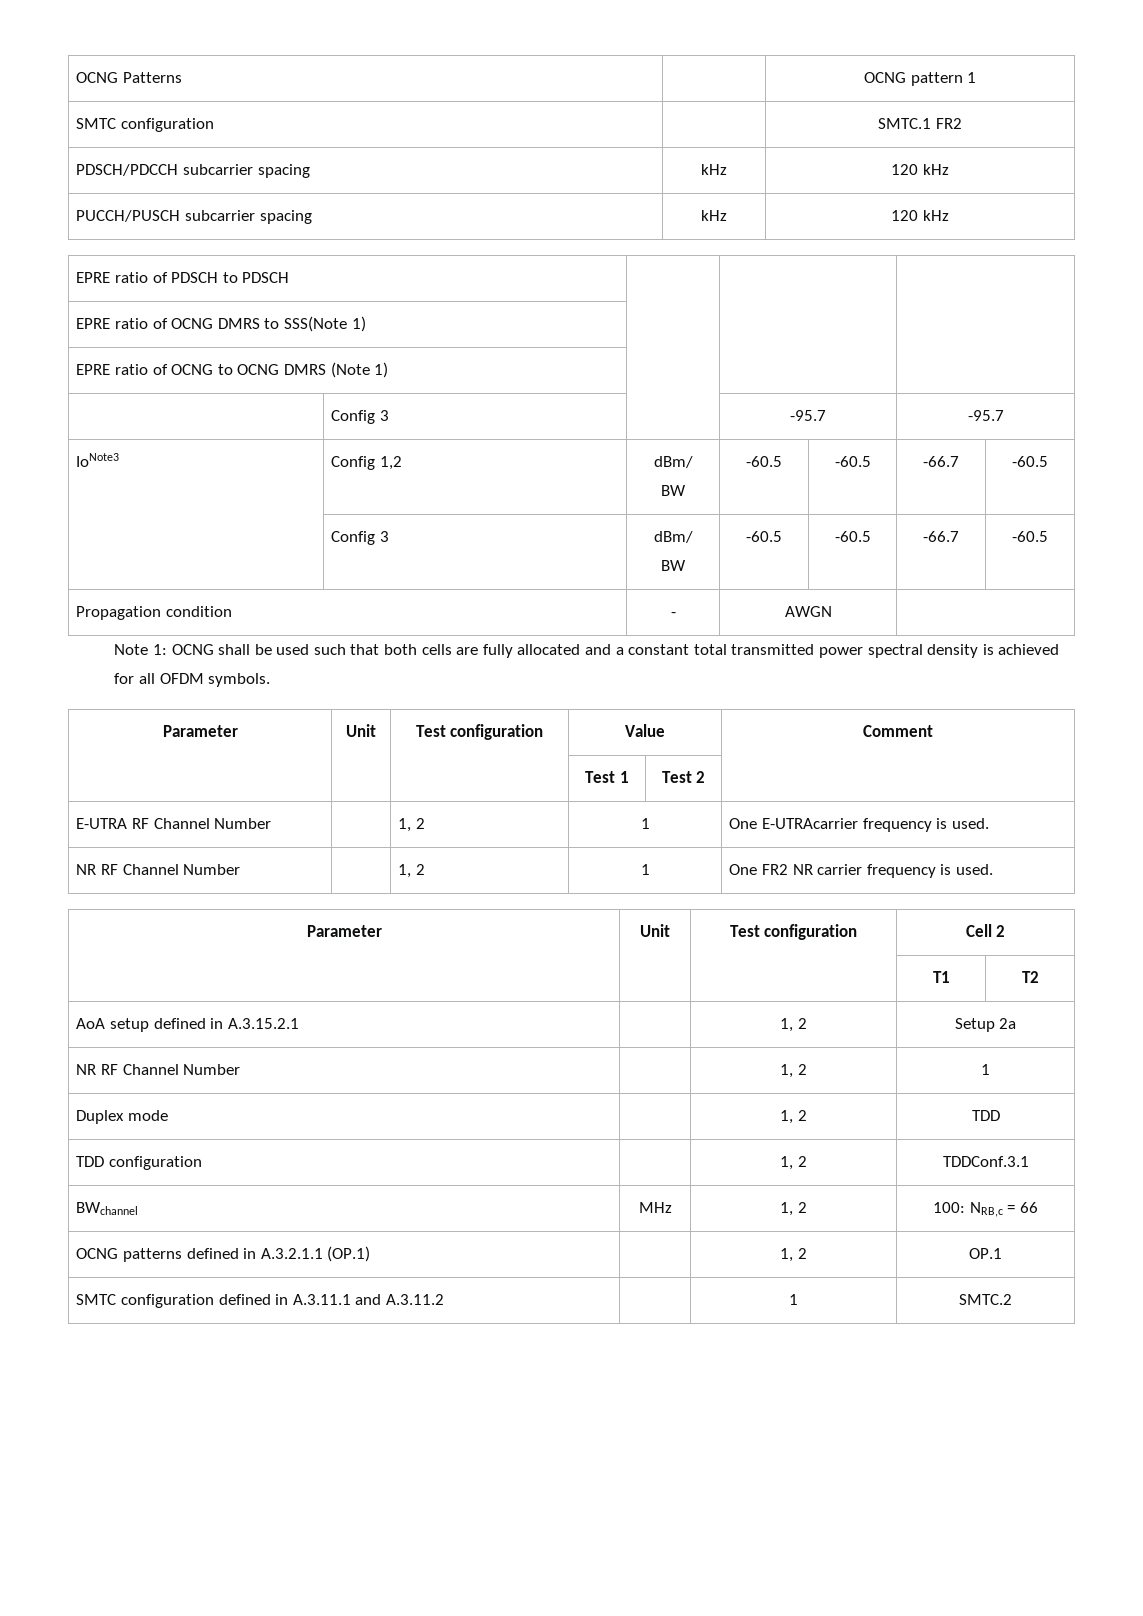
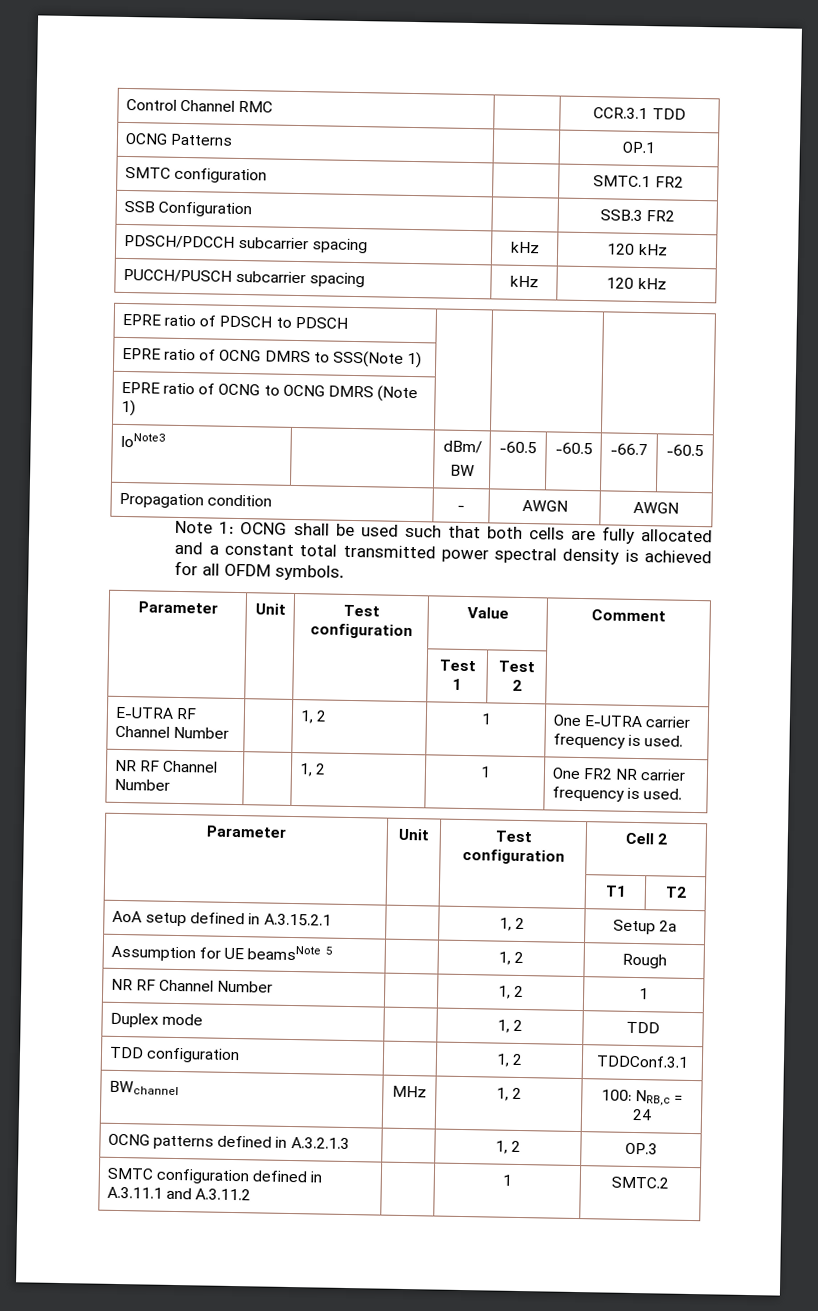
(76, 77) none -> [125,98,274,113] [593,107,686,120] Control Channel RMC | | CCR.3.1 TDD //
[863,72,977,86] OCNG pattern 1 -> [622,141,655,154] OP.1
(962, 123) none -> [123,200,252,218] [599,209,676,222] // SSB Configuration | | SSB.3 FR2
[331,410,390,424] [790,410,826,421] [967,410,1004,421] [76,453,120,467] [331,456,403,470] [653,456,693,468] [661,485,686,496] [746,456,782,467] [834,456,871,467] [923,456,959,467] [1012,456,1048,467] [331,531,390,545] | Config 3 | | -95.7 | -95.7 // IoNote3 | Config 1,2 | dBm/ // BW | -60.5 | -60.5 | -66.7 | -60.5 // | Config 3 -> [119,432,165,448] IoNote3 |
(832, 611) none -> [633,501,680,514] AWGN
[762,818,859,829] E-UTRAcarrier -> [583,715,691,728] E-UTRA carrier
(1017, 1023) none -> [110,945,332,962] [497,951,525,965] [621,953,667,969] // Assumption for UE beamsNote 5 | | 1, 2 | Rough
[1019,1202,1038,1213] 66 -> [631,1108,652,1121] 24
[260,1246,371,1262] [780,1248,807,1262] [969,1248,1002,1259] A.3.2.1.1 (OP.1) | | 1, 2 | OP.1 -> [290,1137,350,1150] [494,1140,522,1154] [624,1142,658,1155] A.3.2.1.3 | | 1, 2 | OP.3

